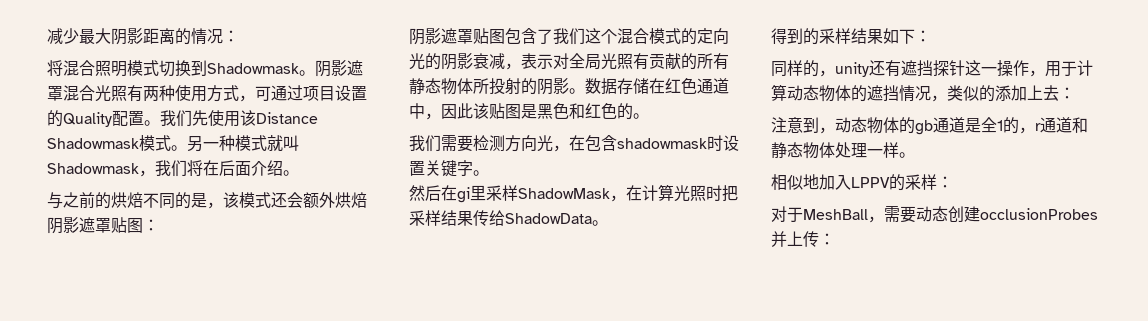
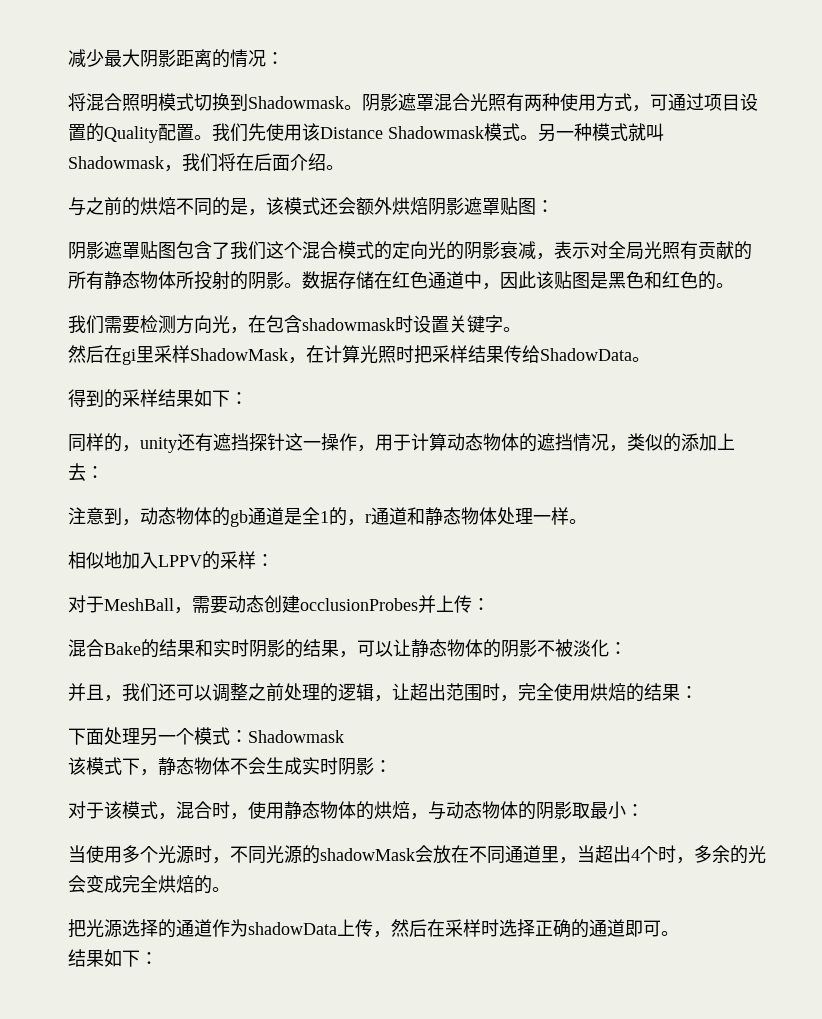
(835, 239) none -> [68,639,627,658] [68,683,698,702] [68,727,344,746] [68,757,392,776] [68,801,644,820] [68,845,766,864] [68,875,230,894] [68,919,679,938] [68,949,158,967] // 混合Bake的结果和实时阴影的结果，可以让静态物体的阴影不被淡化： // 并且，我们还可以调整之前处理的逻辑，让超出范围时，完全使用烘焙的结果： // 下面处理另一个模式：Shadowmask // 该模式下，静态物体不会生成实时阴影： // 对于该模式，混合时，使用静态物体的烘焙，与动态物体的阴影取最小： // 当使用多个光源时，不同光源的shadowMask会放在不同通道里，当超出4个时，多余的光会变成完全烘焙的。 // 把光源选择的通道作为shadowData上传，然后在采样时选择正确的通道即可。 // 结果如下：

